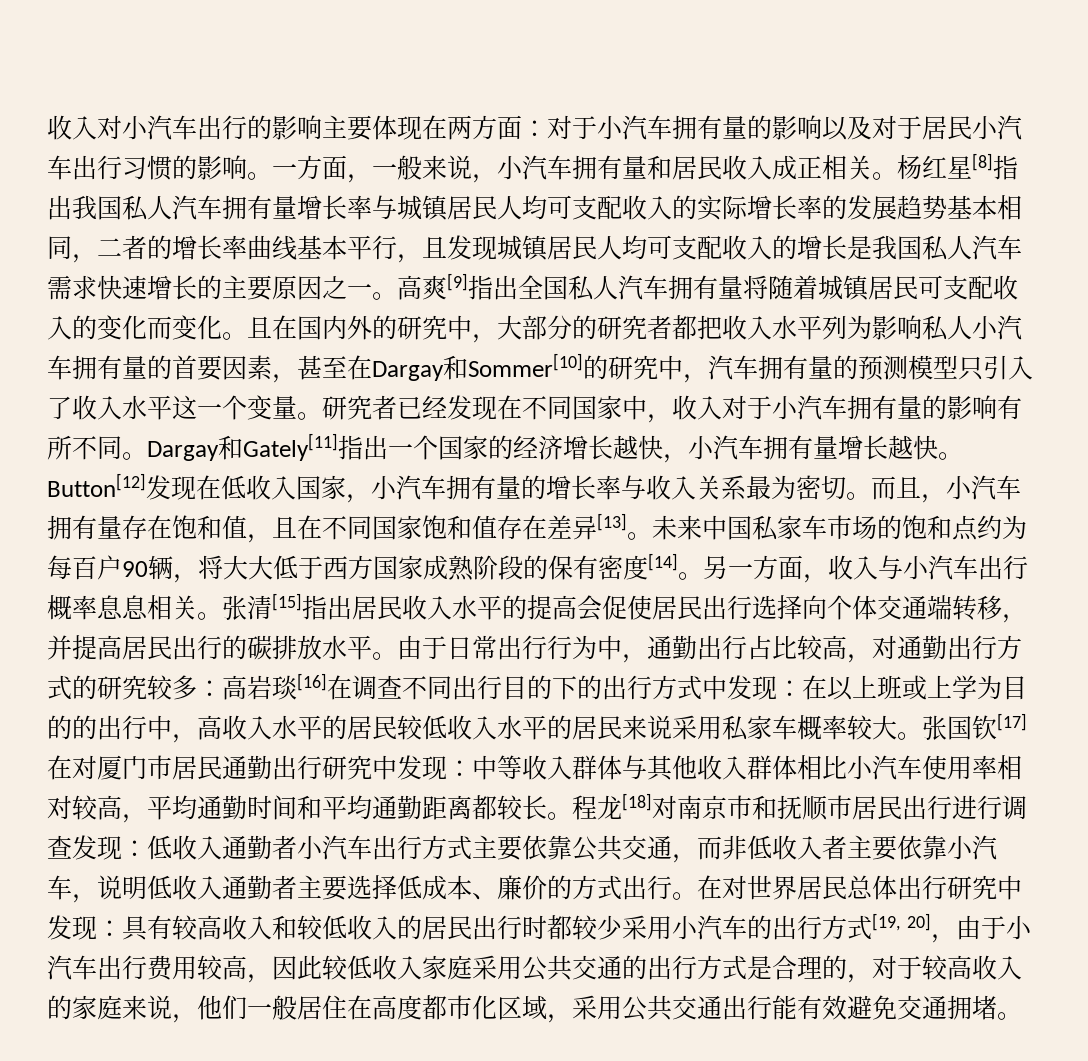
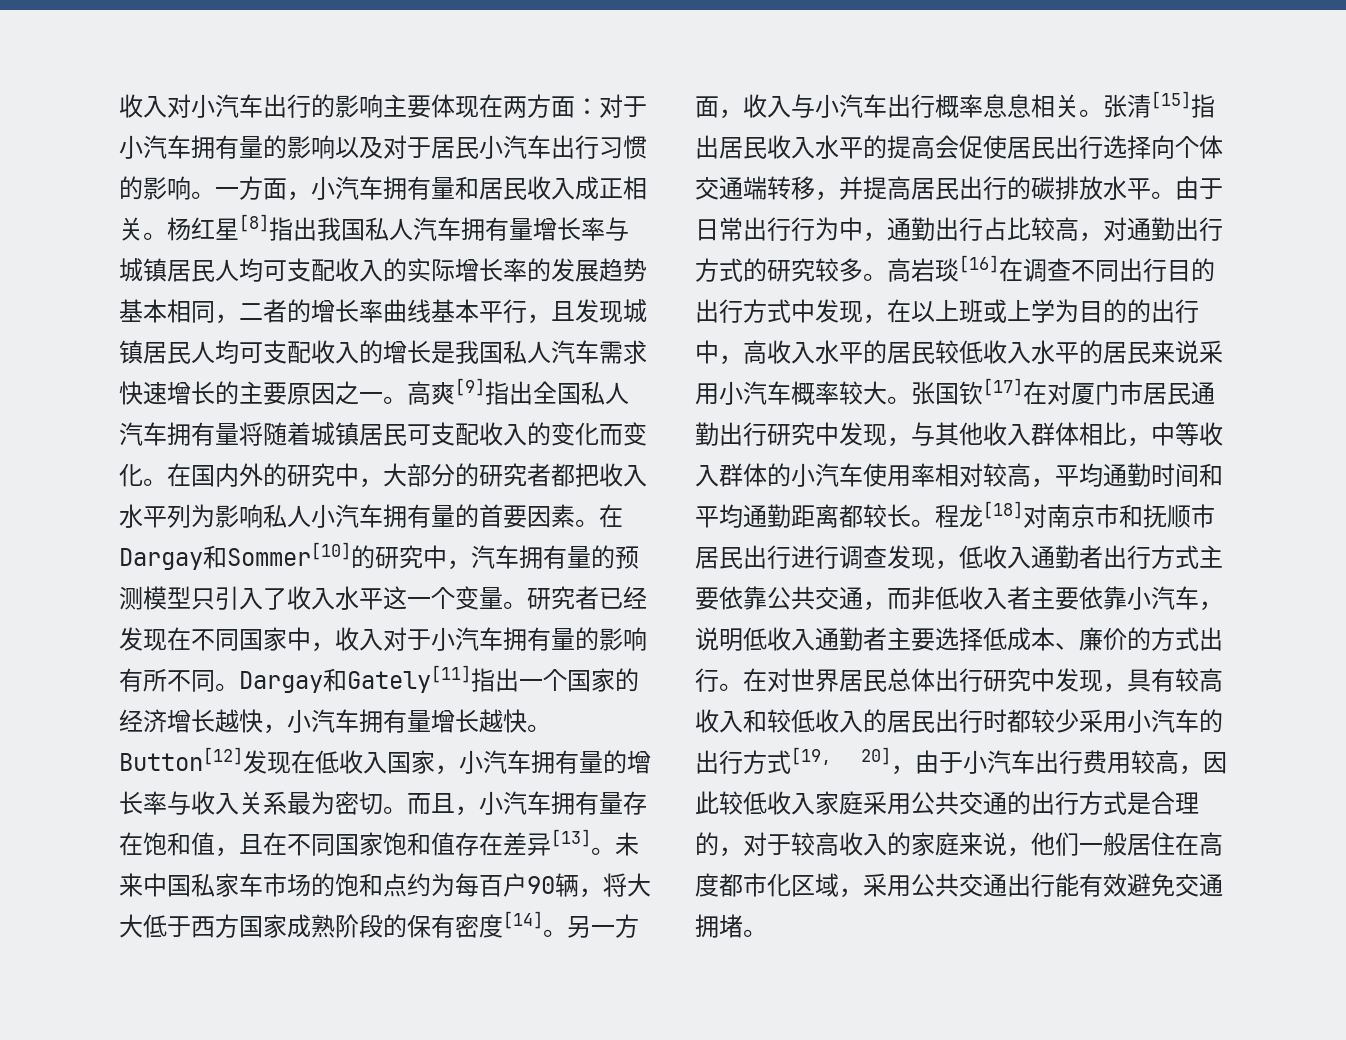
[372,155,497,183] 一般来说， -> (311, 196) none
[247,316,272,338] 且 -> (167, 482) none
[272,355,347,383] ，甚至 -> [575,519,599,527] 。
[197,680,222,697] ： -> [863,273,887,281] 。
[552,675,602,700] 下的 -> (1215, 270) none
[777,680,802,697] ： -> [863,314,887,324] ，
[722,715,772,741] 私家 -> [719,381,767,405] 小汽
[447,755,622,780] ：中等收入群体 -> [887,437,911,447] ，
(847, 767) none -> [1127,422,1223,447] [695,463,791,487] ，中等收入群体的
[122,835,372,860] ：低收入通勤者小汽车 -> [935,545,1103,570] ，低收入通勤者
[97,920,122,937] ： -> [1103,683,1127,693] ，

